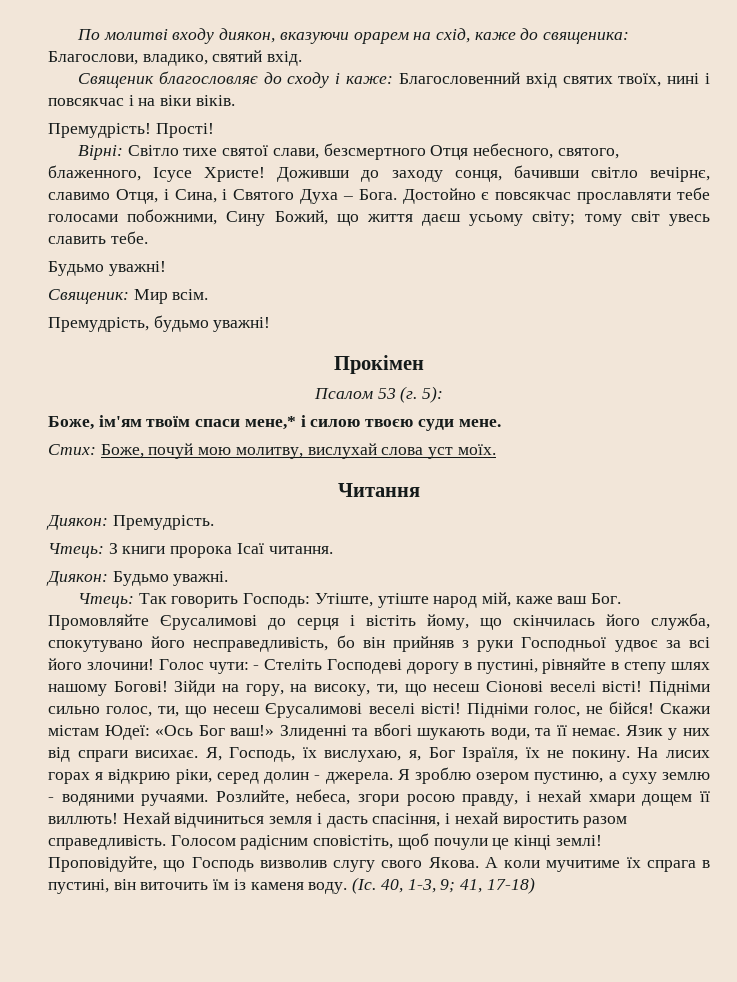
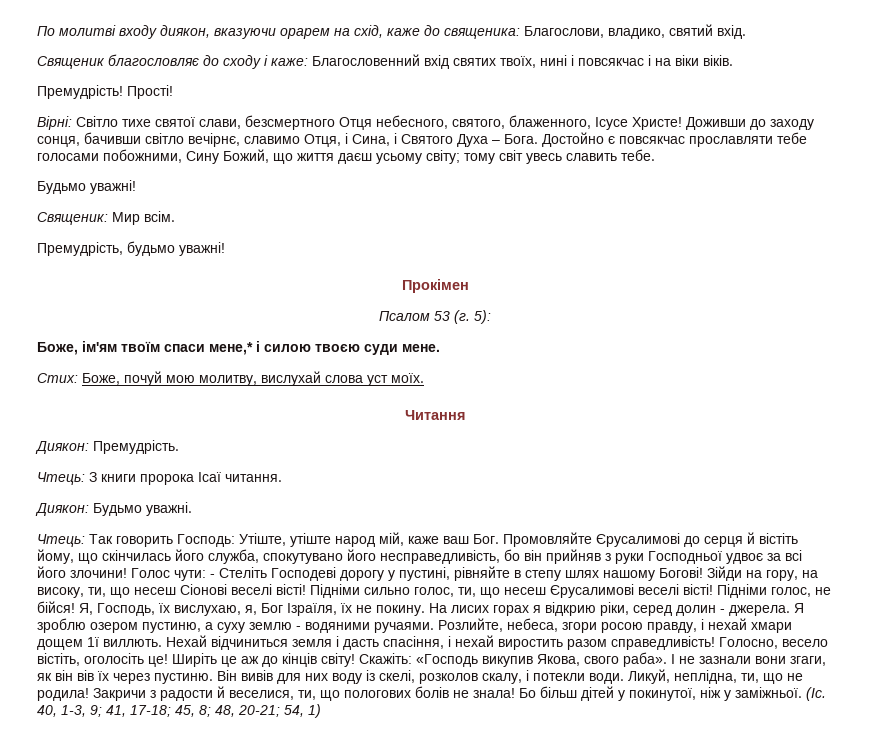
[350,615,355,626] і -> [747,532,755,544] й
[463,662,472,670] в -> [388,570,395,581] у
[660,703,711,714] [48,723,710,740] [48,747,199,762] Скажи містам Юдеї: «Ось Бог ваш!» Злиденні та вбогі шукають води, та її немає. Язик у них від спраги висихає. -> (75, 607) none
[700,791,711,802] [48,813,118,824] її виллють! -> [87,637,162,647] 1ї виллють.
[48,833,602,850] [48,856,710,872] [48,879,348,894] справедливість. Голосом радісним сповістіть, щоб почули це кінці землі! Проповідуйте, що Господь визволив слугу свого Якова. А коли мучитиме їх спрага в пустині, він виточить їм із каменя воду. -> [611,636,828,650] [37,652,826,667] [37,669,803,684] [37,686,802,701] справедливість! Голосно, весело вістіть, оголосіть це! Ширіть це аж до кінців світу! Скажіть: «Господь викупив Якова, свого раба». І не зазнали вони згаги, як він вів їх через пустиню. Він вивів для них воду із скелі, розколов скалу, і потекли води. Ликуй, неплідна, ти, що не родила! Закричи з радости й веселися, ти, що пологових болів не знала! Бо більш дітей у покинутої, ніж у заміжньої.
[486,877,535,894] 17-18) -> [130,704,321,718] 17-18; 45, 8; 48, 20-21; 54, 1)

